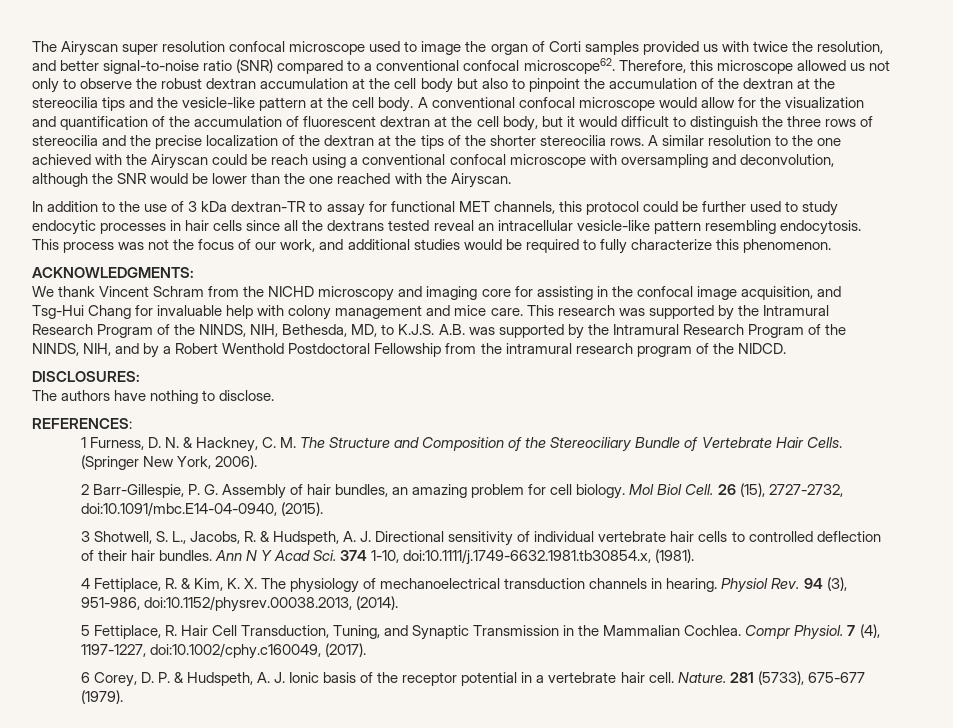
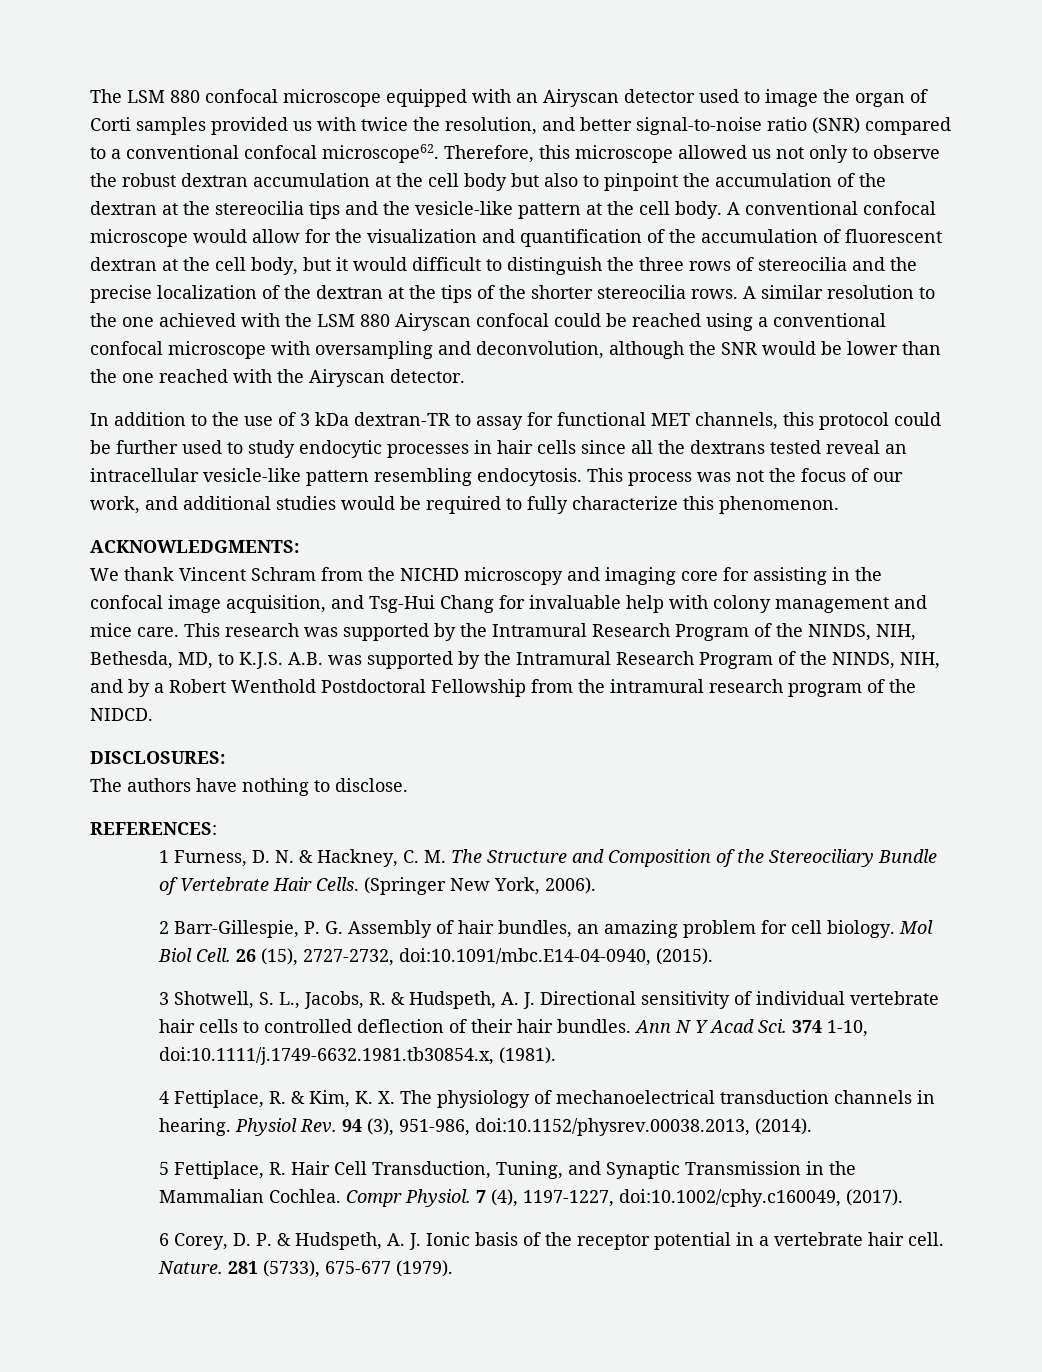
[32,41,366,56] The Airyscan super resolution confocal microscope -> [90,89,695,107] The LSM 880 confocal microscope equipped with an Airyscan detector
[151,154,309,169] Airyscan could be reach -> [317,313,701,331] LSM 880 Airyscan confocal could be reached
[450,173,511,188] Airyscan. -> [309,369,465,387] Airyscan detector.

